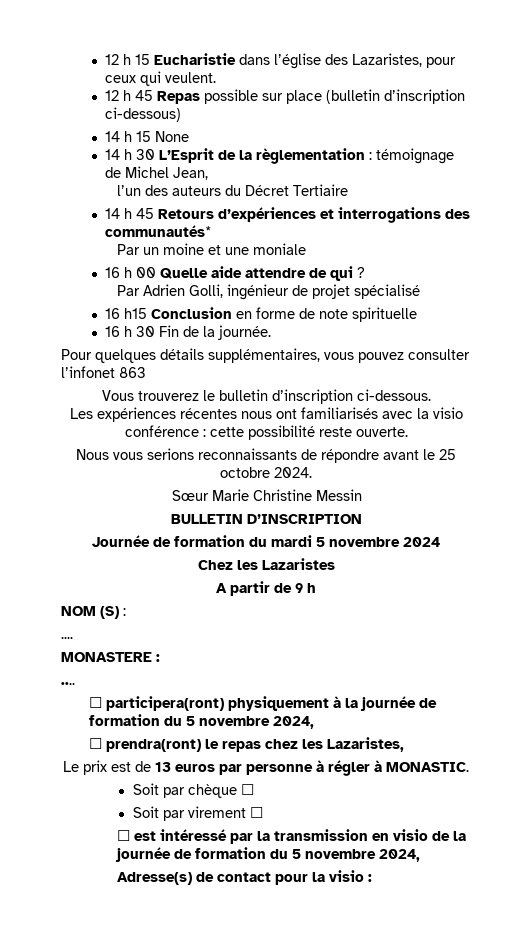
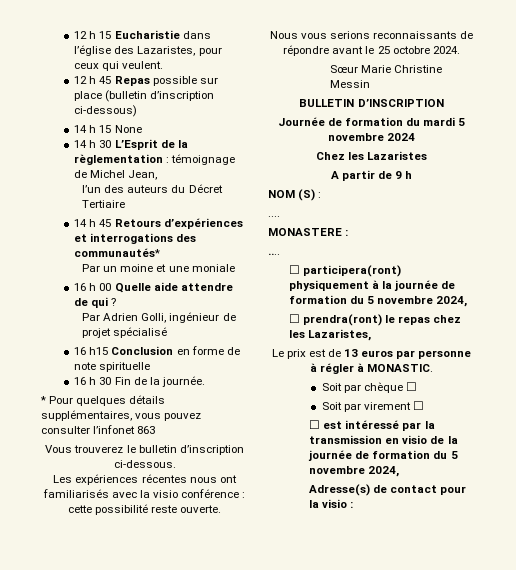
(271, 332) none -> [40,396,46,404] *

